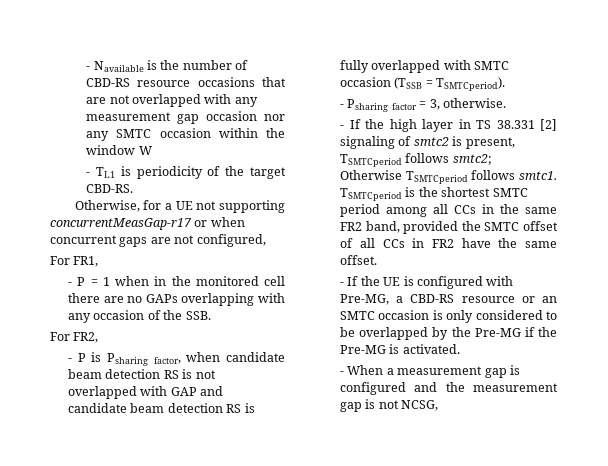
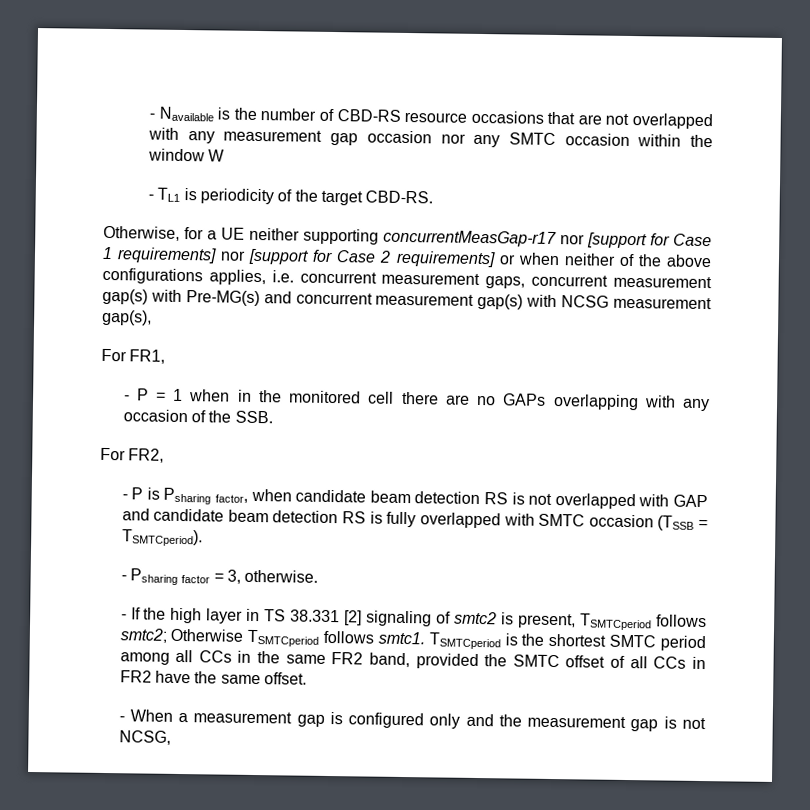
[196,201,217,210] not -> [249,227,300,241] neither
[194,217,245,227] [50,234,266,247] or when concurrent gaps are not configured, -> [560,232,712,249] [102,246,713,268] [102,267,712,289] [102,288,713,310] [102,309,152,326] nor [support for Case 1 requirements] nor [support for Case 2 requirements] or when neither of the above configurations applies, i.e. concurrent measurement gaps, concurrent measurement gap(s) with Pre-MG(s) and concurrent measurement gap(s) with NCSG measurement gap(s),
[340,276,514,289] [340,294,557,305] [340,310,557,323] [340,327,557,340] [340,344,460,354] // - If the UE is configured with Pre-MG, a CBD-RS resource or an SMTC occasion is only considered to be overlapped by the Pre-MG if the Pre-MG is activated. -> (307, 678) none
(407, 388) none -> [429,713,461,729] only

